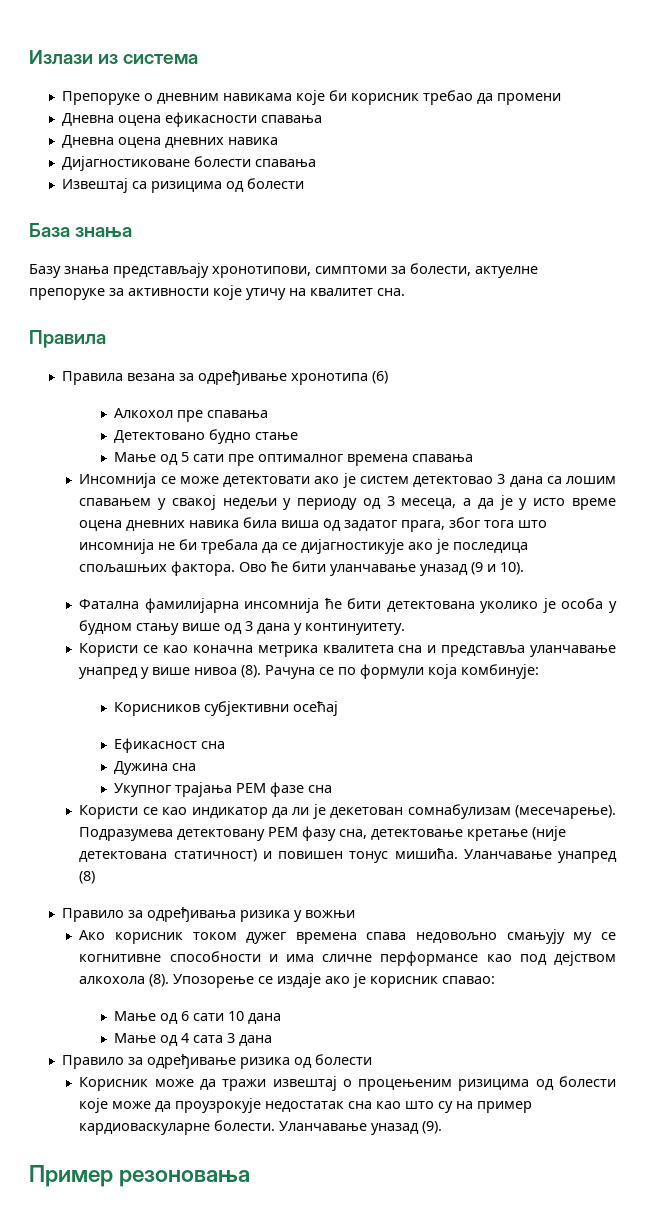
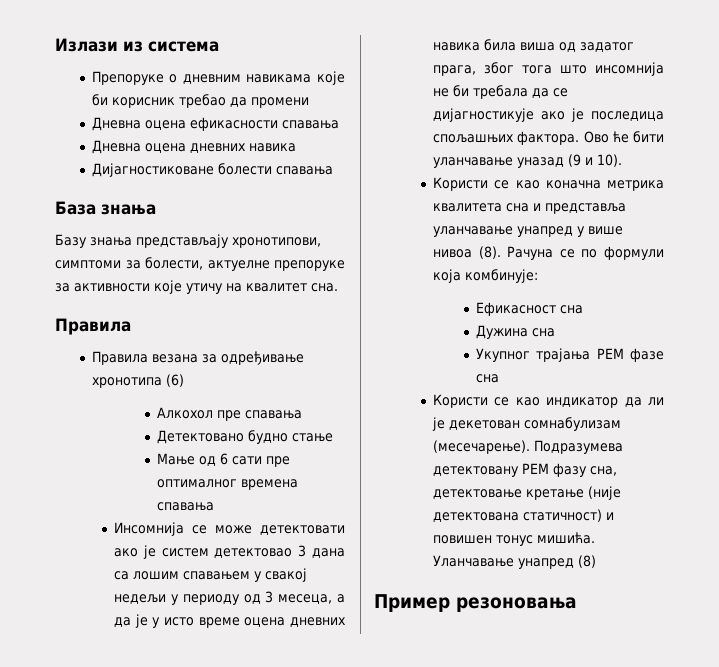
[62,178,305,193] // Извештај са ризицима од болести -> (333, 170) none
[180,452,189,462] 5 -> [219,453,228,465] 6
[79,598,617,613] [79,620,406,635] // Фатална фамилијарна инсомнија ће бити детектована уколико је особа у будном стању више од 3 дана у континуитету. -> (623, 160) none
[113,701,338,716] // Корисников субјективни осећај -> (539, 276) none
[62,907,356,922] [79,929,616,944] [79,951,616,966] [79,973,496,988] [113,1011,281,1024] [113,1033,272,1046] [62,1054,373,1069] [79,1076,616,1091] [79,1098,533,1113] [79,1120,443,1135] // Правило за одређивања ризика у вожњи // Ако корисник током дужег времена спава недовољно смањују му се когнитивне способности и има сличне перформансе као под дејством алкохола (8). Упозорење се издаје ако је корисник спавао: // Мање од 6 сати 10 дана // Мање од 4 сата 3 дана // Правило за одређивање ризика од болести // Корисник може да тражи извештај о процењеним ризицима од болести које може да проузрокује недостатак сна као што су на пример кардиоваскуларне болести. Уланчавање уназад (9). -> (597, 561) none

